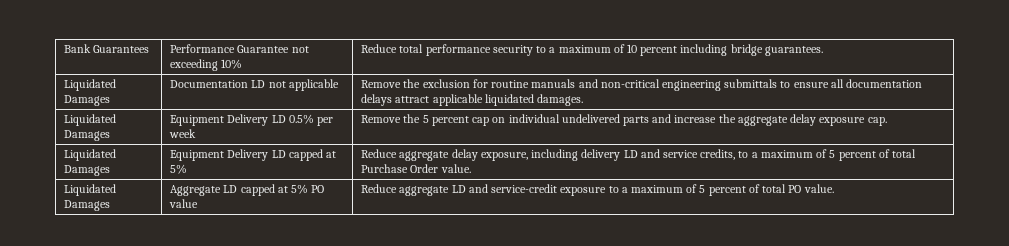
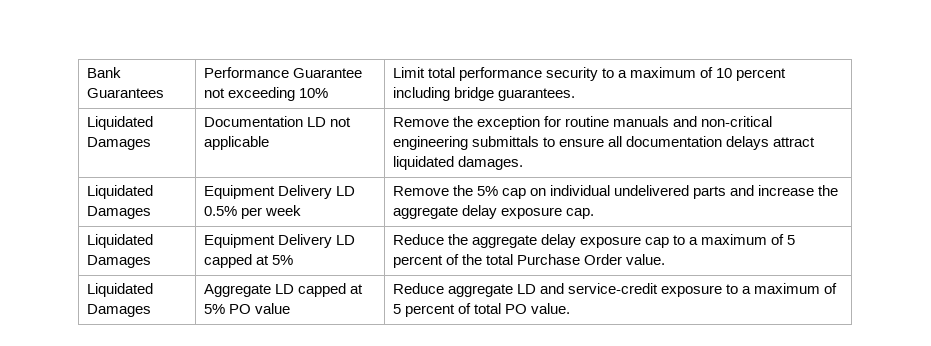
[361,44,398,53] Reduce -> [392,67,425,78] Limit
[422,79,470,88] exclusion -> [476,116,540,130] exception
[432,94,483,106] applicable -> (816, 142) none
[422,115,469,126] 5 percent -> [476,186,498,196] 5%
[399,149,890,161] aggregate delay exposure, including delivery LD and service credits, to a maximum of 5 percent of -> [447,234,796,248] [392,254,482,268] the aggregate delay exposure cap to a maximum of 5 percent of the

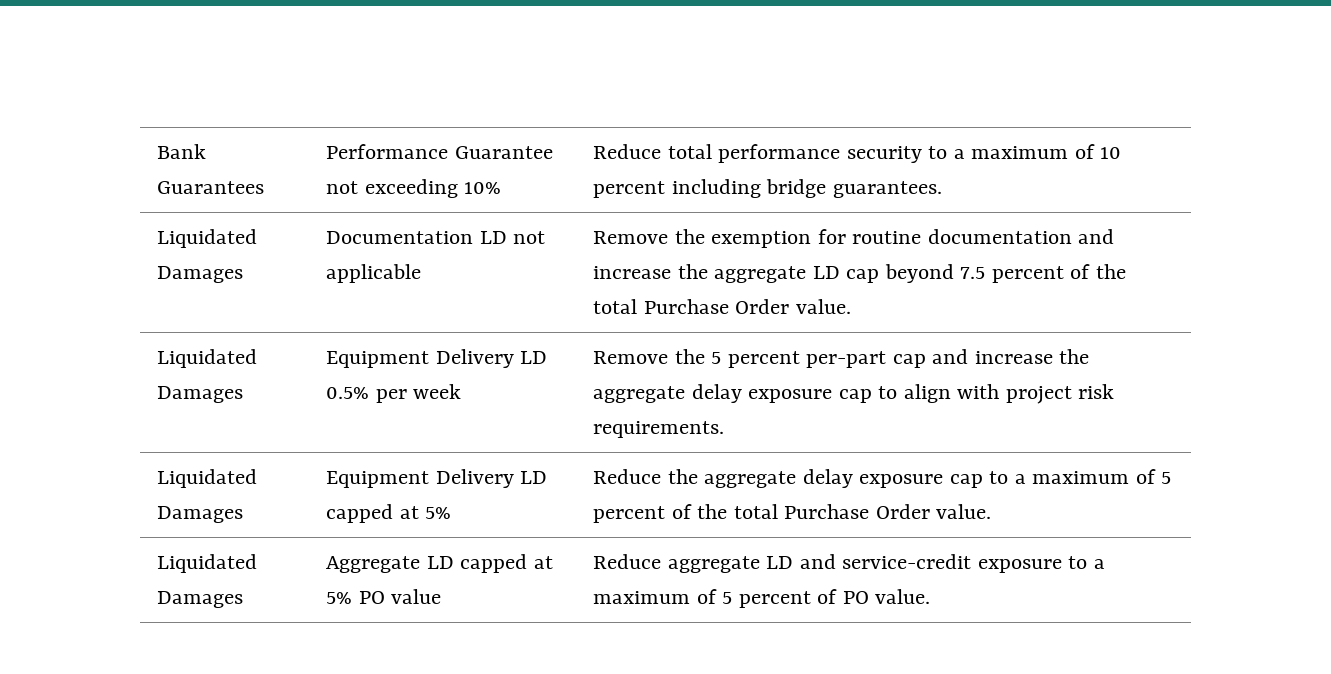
[392,67,425,78] Limit -> [593,144,662,159] Reduce
[476,116,540,130] exception -> [711,231,812,248] exemption
[612,116,773,127] [392,136,816,150] [392,156,523,170] manuals and non-critical engineering submittals to ensure all documentation delays attract liquidated damages. -> [927,229,1115,244] [593,264,1126,283] [593,299,851,314] documentation and increase the aggregate LD cap beyond 7.5 percent of the total Purchase Order value.
[476,185,727,199] 5% cap on individual undelivered parts -> [711,351,926,368] 5 percent per-part cap
[565,208,594,219] cap. -> [838,384,1115,404] [593,421,725,438] cap to align with project risk requirements.
[473,303,501,314] total -> (838, 596) none

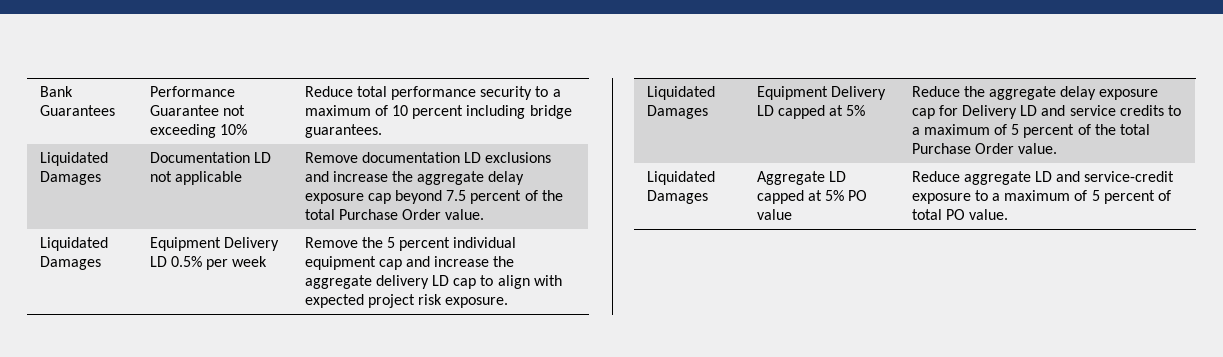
[674,229,1115,248] [593,264,840,283] the exemption for routine documentation and increase the aggregate LD -> [361,152,552,163] [304,171,525,185] [304,193,364,204] documentation LD exclusions and increase the aggregate delay exposure
[806,351,887,368] per-part -> [453,237,517,248] [304,256,376,270] individual equipment
[691,384,833,403] delay exposure -> [375,275,449,289] delivery LD
(1000, 391) none -> [304,294,364,308] expected
[593,421,725,438] requirements. -> [445,297,509,308] exposure.
(983, 481) none -> [938,105,1164,119] for Delivery LD and service credits
(838, 596) none -> [911,209,942,220] total

